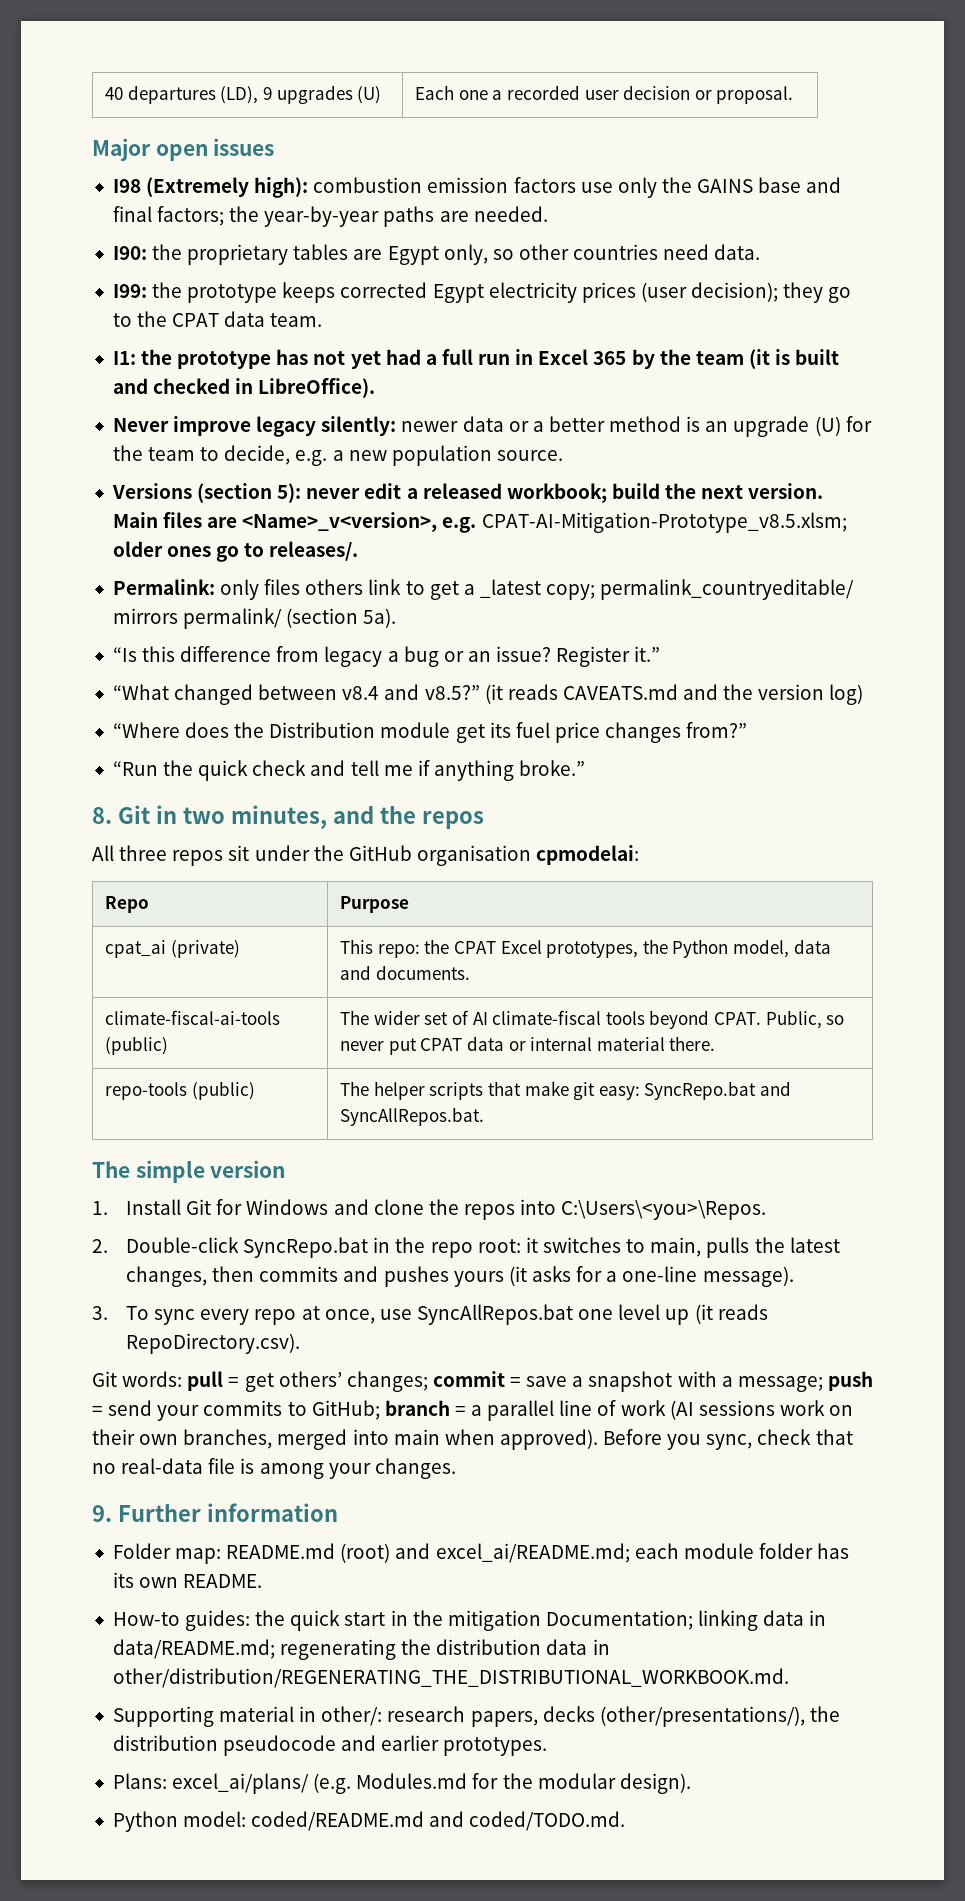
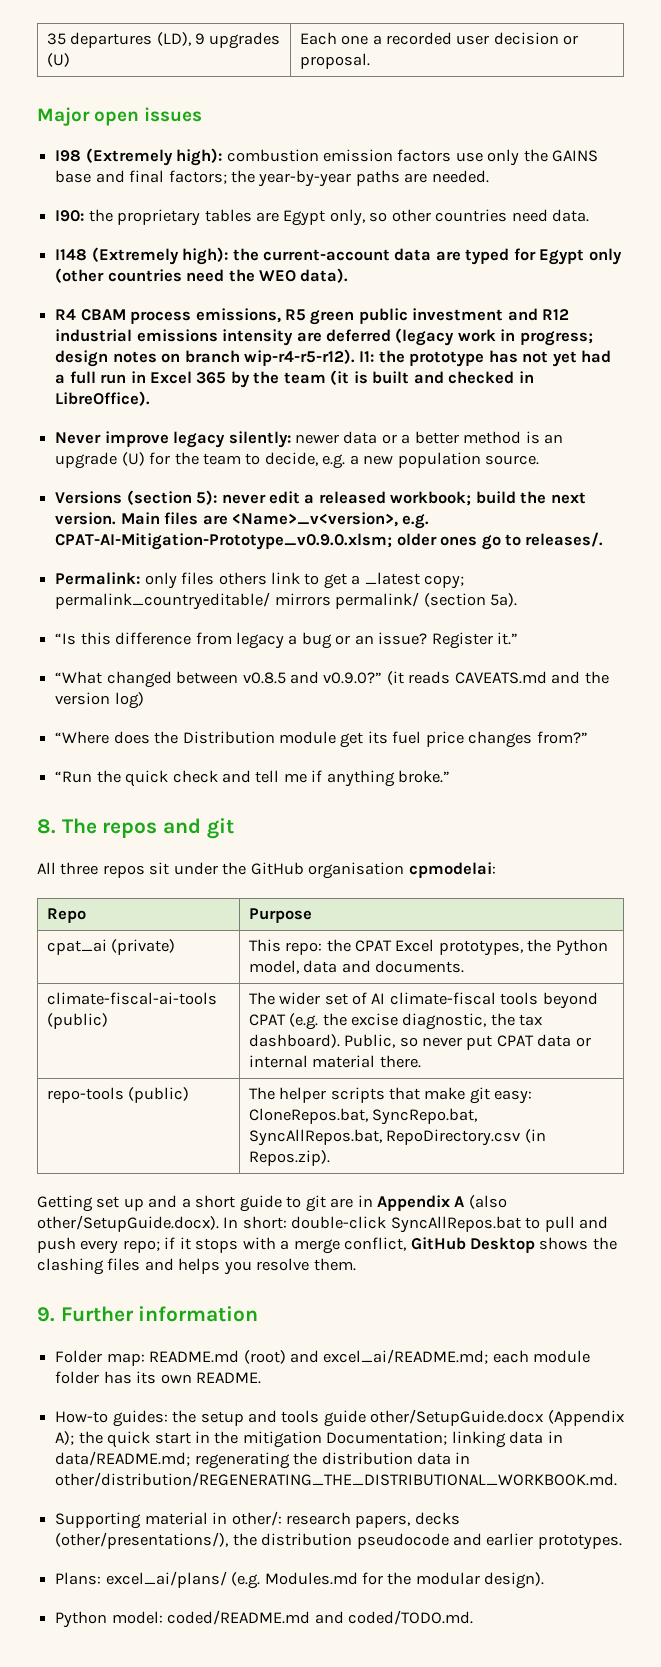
[105,87,124,100] 40 -> [46,33,66,45] 35
[112,282,852,303] [112,311,323,327] I99: the prototype keeps corrected Egypt electricity prices (user decision); they go to the CPAT data team. // -> [55,247,622,265] [55,268,349,283] [55,308,570,325] [55,328,593,346] [55,349,355,367] I148 (Extremely high): the current-account data are typed for Egypt only (other countries need the WEO data). // R4 CBAM process emissions, R5 green public investment and R12 industrial emissions intensity are deferred (legacy work in progress; design notes on branch wip-r4-r5-r12).
[481,512,847,533] CPAT-AI-Mitigation-Prototype_v8.5.xlsm; -> [55,533,393,550] CPAT-AI-Mitigation-Prototype_v0.9.0.xlsm;
[342,684,480,700] v8.4 and v8.5?” -> [242,671,383,684] v0.8.5 and v0.9.0?”
[117,805,484,829] Git in two minutes, and the repos -> [61,818,234,839] The repos and git
[713,1012,761,1025] CPAT. -> [248,1013,543,1030] [248,1034,340,1048] CPAT (e.g. the excise diagnostic, the tax dashboard).
[644,1081,791,1100] [340,1107,485,1126] [92,1160,286,1183] [92,1199,767,1220] [92,1237,840,1258] [126,1266,794,1287] [92,1304,768,1325] [126,1333,301,1354] [92,1371,873,1392] [92,1400,854,1421] [92,1429,853,1450] [92,1458,456,1479] SyncRepo.bat and SyncAllRepos.bat. // The simple version // 1. Install Git for Windows and clone the repos into C:\Users\<you>\Repos. // 2. Double-click SyncRepo.bat in the repo root: it switches to main, pulls the latest changes, then commits and pushes yours (it asks for a one-line message). // 3. To sync every repo at once, use SyncAllRepos.bat one level up (it reads RepoDirectory.csv). // Git words: pull = get others’ changes; commit = save a snapshot with a message; push = send your commits to GitHub; branch = a parallel line of work (AI sessions work on their own branches, merged into main when approved). Before you sync, check that no real-data file is among your changes. -> [248,1108,478,1125] [248,1129,546,1146] [248,1150,330,1166] [37,1195,507,1212] [37,1215,609,1233] [37,1237,617,1254] [37,1258,356,1275] CloneRepos.bat, SyncRepo.bat, SyncAllRepos.bat, RepoDirectory.csv (in Repos.zip). // Getting set up and a short guide to git are in Appendix A (also other/SetupGuide.docx). In short: double-click SyncAllRepos.bat to pull and push every repo; if it stops with a merge conflict, GitHub Desktop shows the clashing files and helps you resolve them.
(286, 1618) none -> [200,1409,624,1427] [55,1431,103,1445] setup and tools guide other/SetupGuide.docx (Appendix A); the

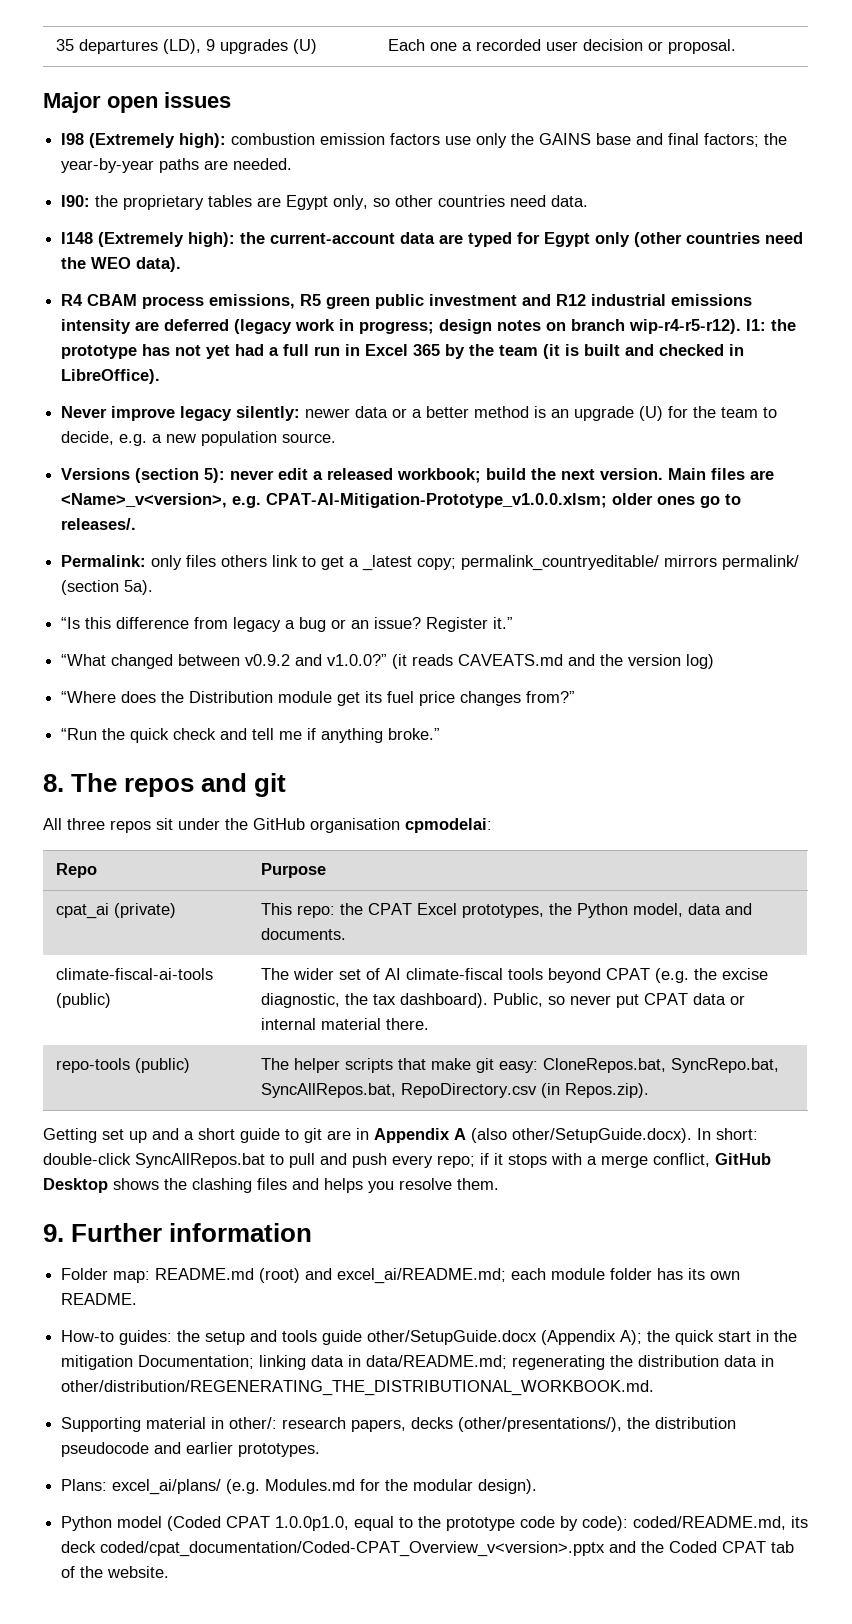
[55,533,393,550] CPAT-AI-Mitigation-Prototype_v0.9.0.xlsm; -> [266,493,608,508] CPAT-AI-Mitigation-Prototype_v1.0.0.xlsm;
[242,671,383,684] v0.8.5 and v0.9.0?” -> [245,654,388,666] v0.9.2 and v1.0.0?”
[111,1610,473,1625] model: coded/README.md and coded/TODO.md. -> [117,1516,809,1531] [61,1541,795,1557] [61,1566,170,1578] model (Coded CPAT 1.0.0p1.0, equal to the prototype code by code): coded/README.md, its deck coded/cpat_documentation/Coded-CPAT_Overview_v<version>.pptx and the Coded CPAT tab of the website.

